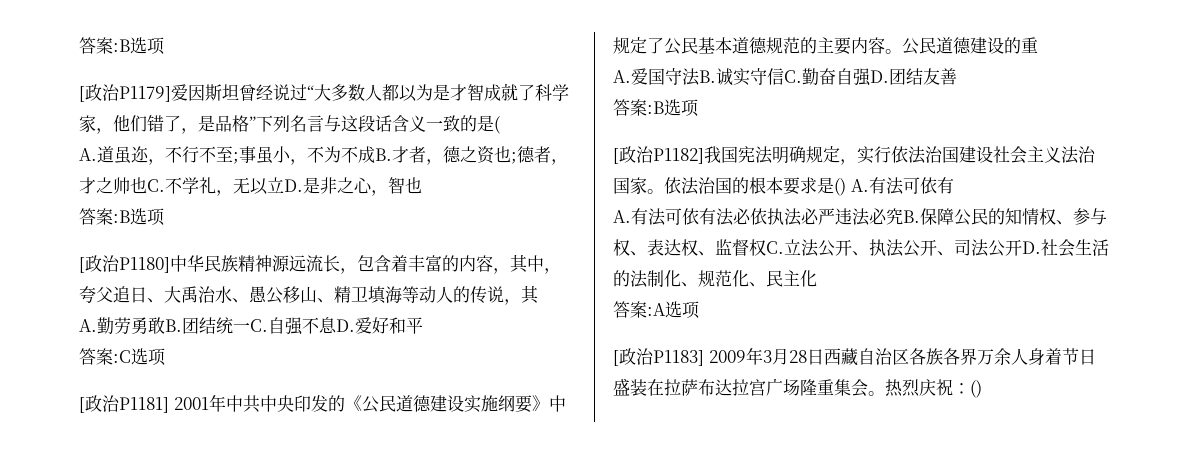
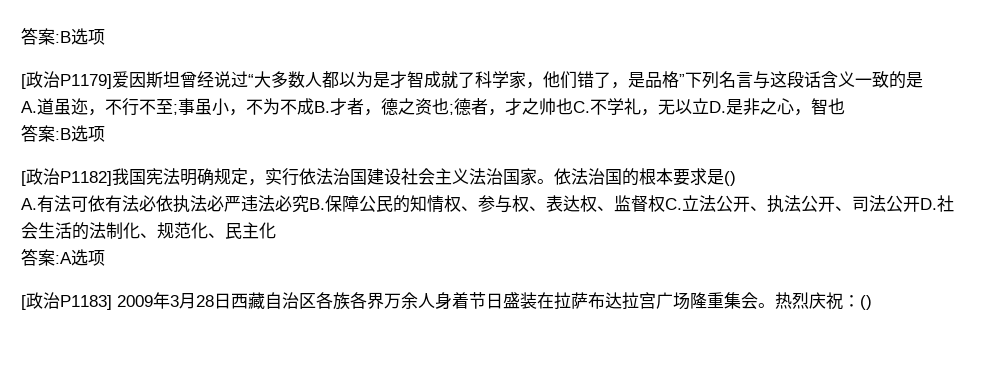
[494,116,500,134] ( -> (923, 80) none
[79,254,561,274] [79,285,539,305] [79,317,423,335] [79,348,166,366] [79,394,566,413] [613,37,1038,55] [613,68,957,86] [613,99,699,117] // [政治P1180]中华民族精神源远流长，包含着丰富的内容，其中，夸父追日、大禹治水、愚公移山、精卫填海等动人的传说，其 // A.勤劳勇敢B.团结统一C.自强不息D.爱好和平 // 答案:C选项 // [政治P1181] 2001年中共中央印发的《公民道德建设实施纲要》中规定了公民基本道德规范的主要内容。公民道德建设的重 // A.爱国守法B.诚实守信C.勤奋自强D.团结友善 // 答案:B选项 -> (105, 134) none
[850,177,954,195] A.有法可依有 -> (736, 178) none

